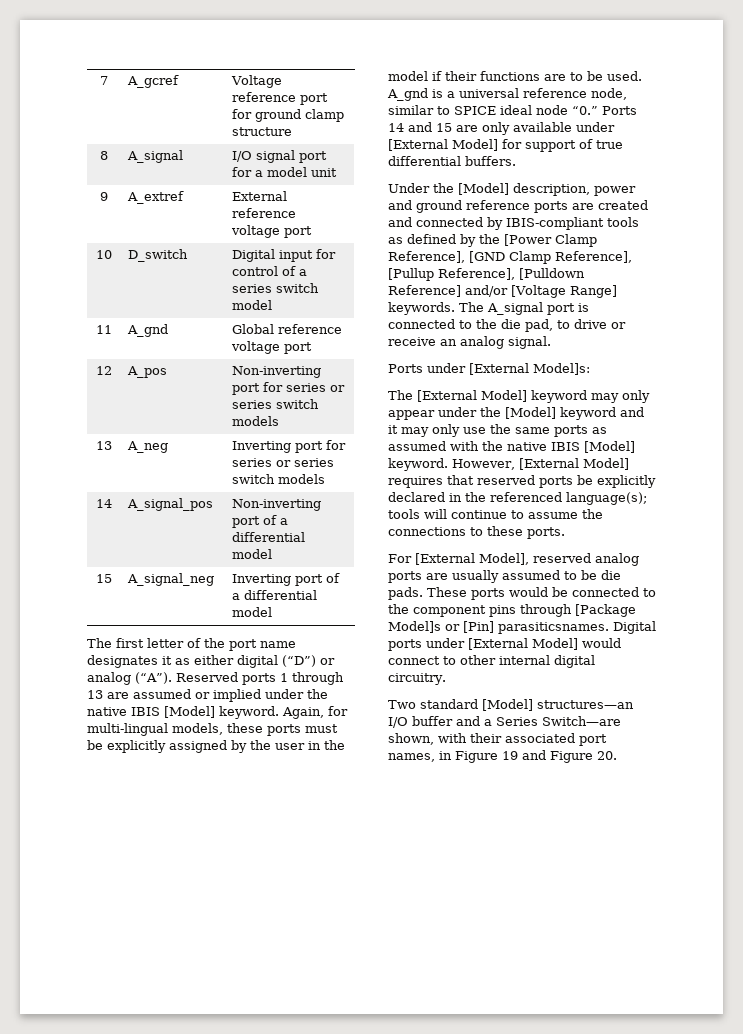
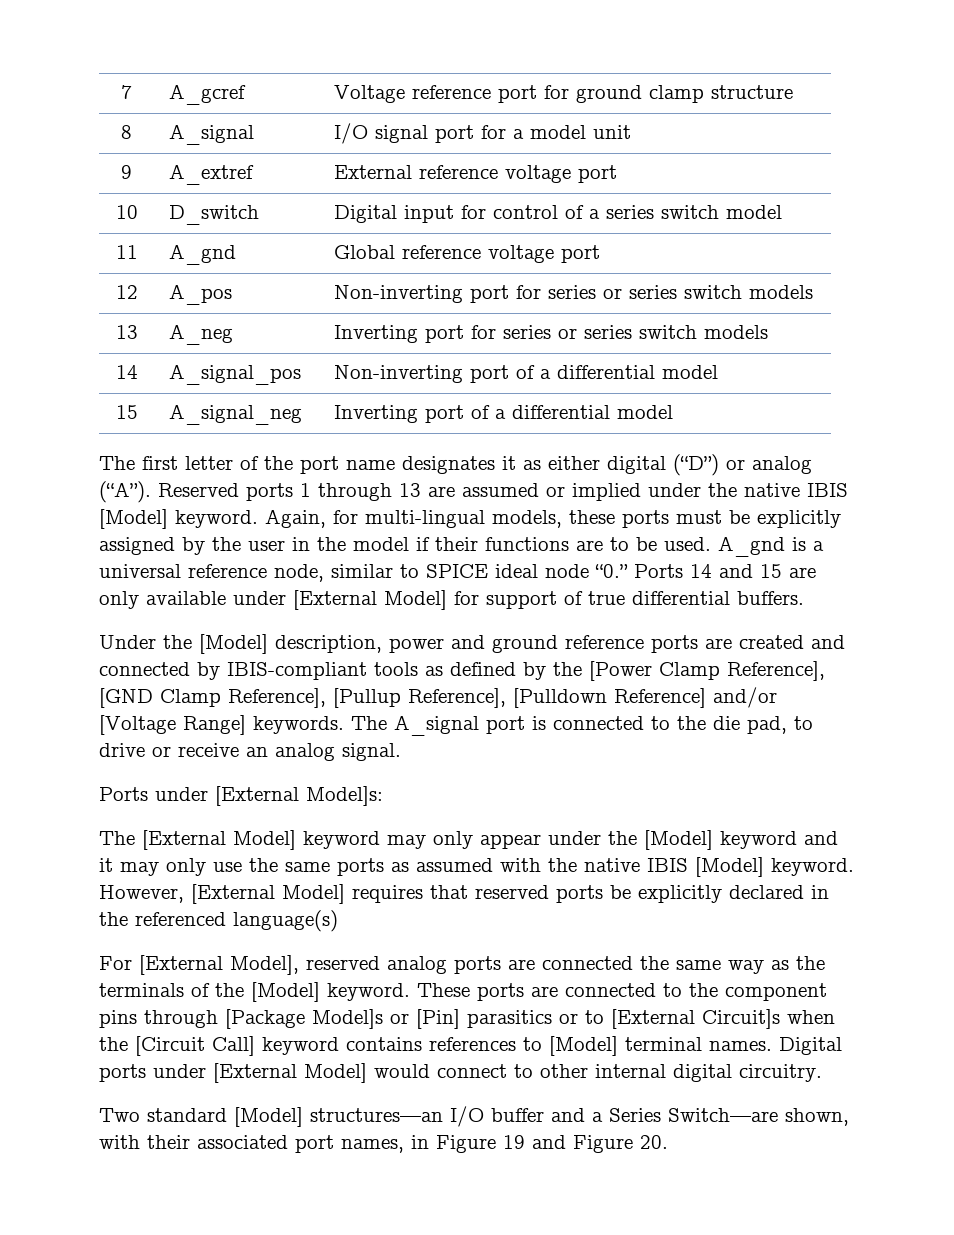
[566,492,647,505] [388,509,603,519] [388,526,565,539] language(s); tools will continue to assume the connections to these ports. -> [233,910,338,932] language(s)
[452,570,621,583] [388,587,568,600] usually assumed to be die pads. These ports would be -> [542,956,825,974] [99,982,558,1002] connected the same way as the terminals of the [Model] keyword. These ports are
[498,622,609,634] parasiticsnames. -> [467,1009,835,1029] [99,1036,772,1056] parasitics or to [External Circuit]s when the [Circuit Call] keyword contains references to [Model] terminal names.

